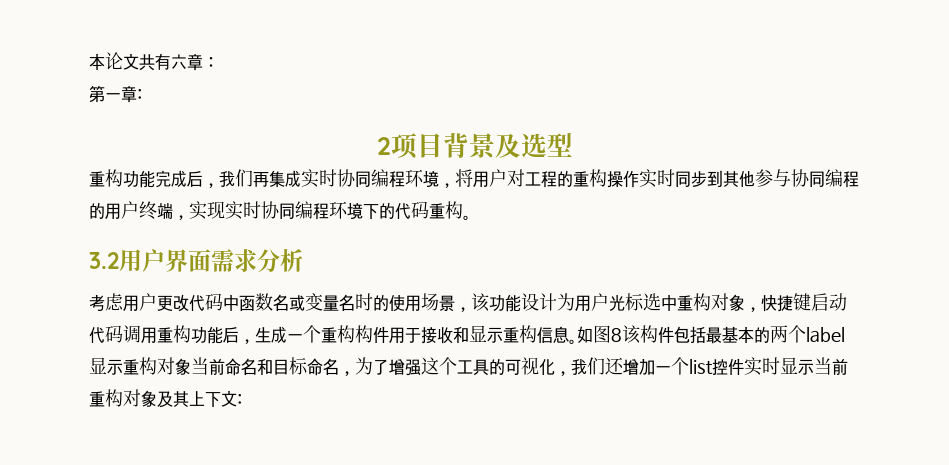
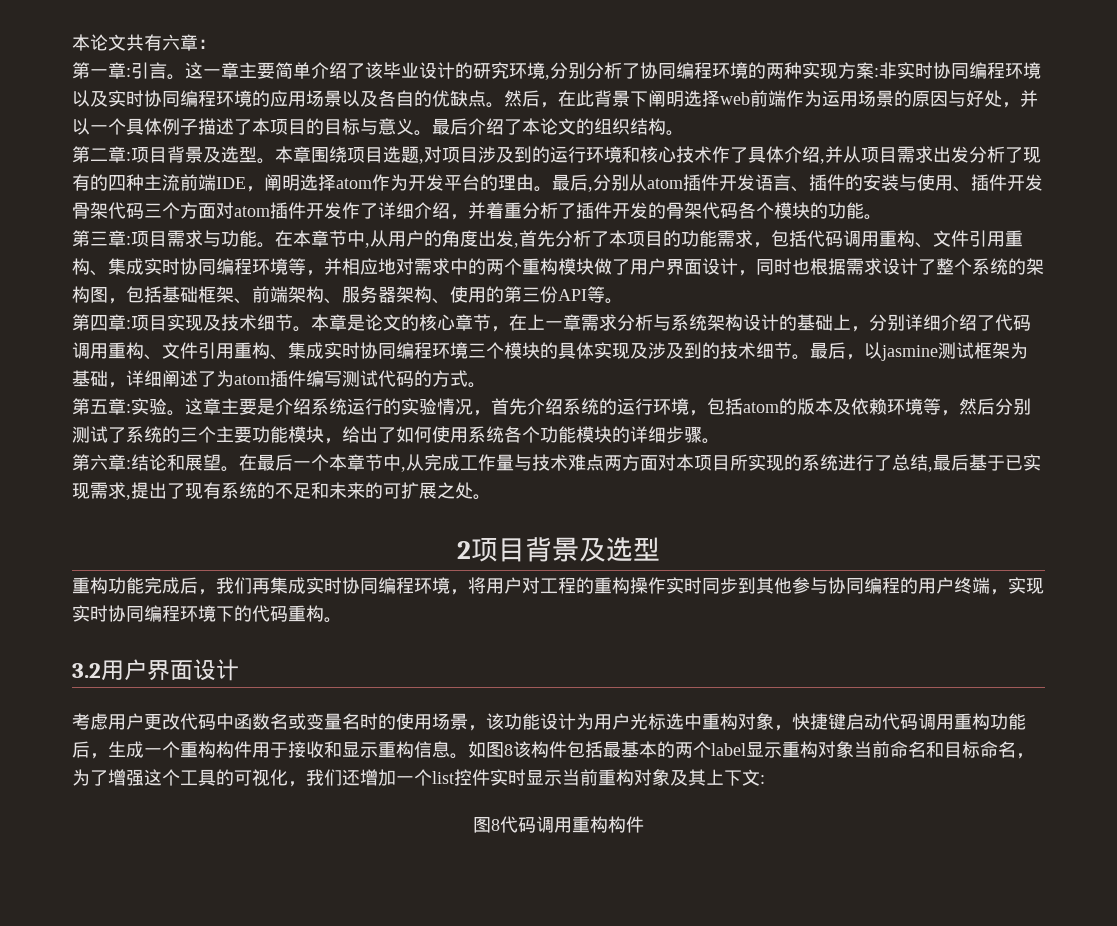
(142, 94) none -> [131,62,1041,80] [72,90,1038,108] [72,118,684,136] [72,146,1041,164] [72,174,1043,192] [72,202,882,220] [72,230,1023,248] [72,258,1044,276] [72,286,623,304] [72,314,1031,332] [72,342,1028,361] [72,370,486,388] [72,398,1031,416] [72,426,720,444] [72,454,1041,472] [72,482,491,500] 引言。这一章主要简单介绍了该毕业设计的研究环境,分别分析了协同编程环境的两种实现方案:非实时协同编程环境以及实时协同编程环境的应用场景以及各自的优缺点。然后，在此背景下阐明选择web前端作为运用场景的原因与好处，并以一个具体例子描述了本项目的目标与意义。最后介绍了本论文的组织结构。 // 第二章:项目背景及选型。本章围绕项目选题,对项目涉及到的运行环境和核心技术作了具体介绍,并从项目需求出发分析了现有的四种主流前端IDE，阐明选择atom作为开发平台的理由。最后,分别从atom插件开发语言、插件的安装与使用、插件开发骨架代码三个方面对atom插件开发作了详细介绍，并着重分析了插件开发的骨架代码各个模块的功能。 // 第三章:项目需求与功能。在本章节中,从用户的角度出发,首先分析了本项目的功能需求，包括代码调用重构、文件引用重构、集成实时协同编程环境等，并相应地对需求中的两个重构模块做了用户界面设计，同时也根据需求设计了整个系统的架构图，包括基础框架、前端架构、服务器架构、使用的第三份API等。 // 第四章:项目实现及技术细节。本章是论文的核心章节，在上一章需求分析与系统架构设计的基础上，分别详细介绍了代码调用重构、文件引用重构、集成实时协同编程环境三个模块的具体实现及涉及到的技术细节。最后，以jasmine测试框架为基础，详细阐述了为atom插件编写测试代码的方式。 // 第五章:实验。这章主要是介绍系统运行的实验情况，首先介绍系统的运行环境，包括atom的版本及依赖环境等，然后分别测试了系统的三个主要功能模块，给出了如何使用系统各个功能模块的详细步骤。 // 第六章:结论和展望。在最后一个本章节中,从完成工作量与技术难点两方面对本项目所实现的系统进行了总结,最后基于已实现需求,提出了现有系统的不足和未来的可扩展之处。
[211,249,303,273] 需求分析 -> [193,659,239,681] 设计
(242, 399) none -> [473,816,644,833] // 图8代码调用重构构件

